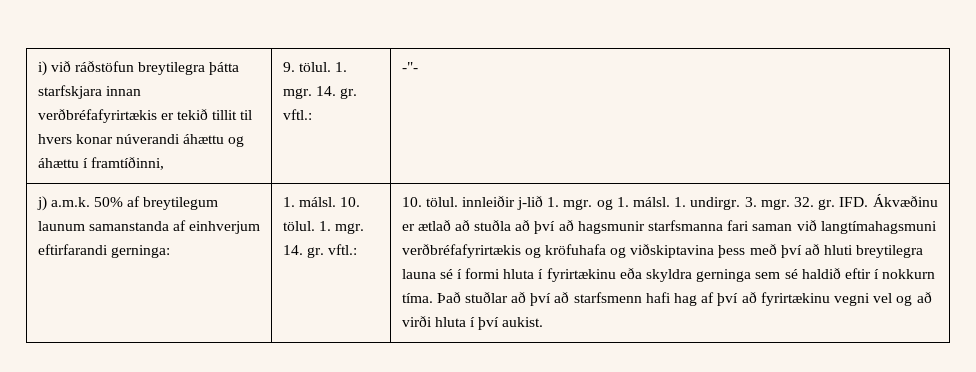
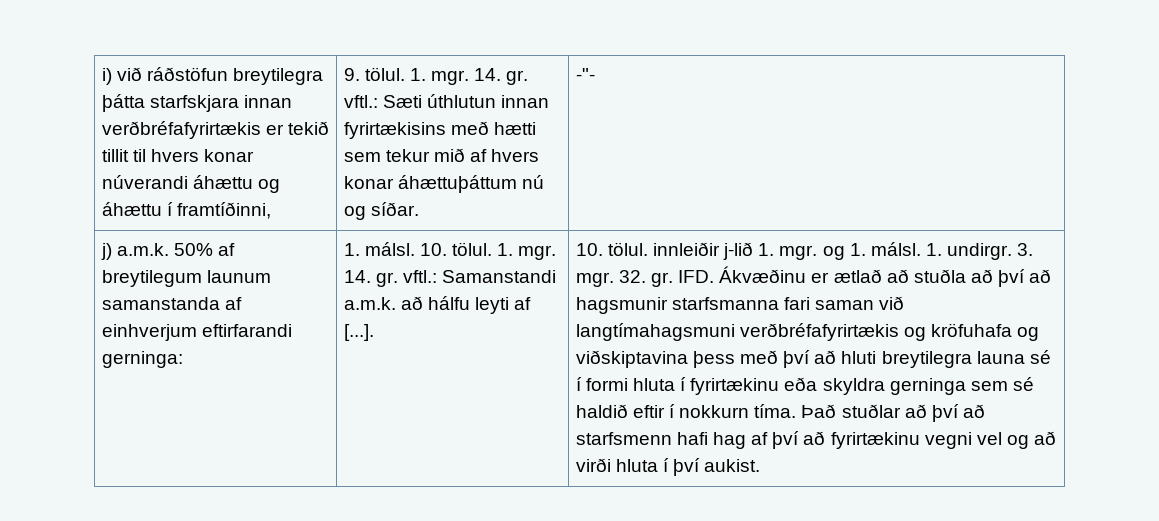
(312, 114) none -> [382,94,550,108] [343,121,537,139] [343,148,540,162] [343,175,545,193] [343,202,419,220] Sæti úthlutun innan fyrirtækisins með hætti sem tekur mið af hvers konar áhættuþáttum nú og síðar.
(357, 249) none -> [442,270,557,283] [343,296,532,314] [343,324,374,341] Samanstandi a.m.k. að hálfu leyti af [...].

